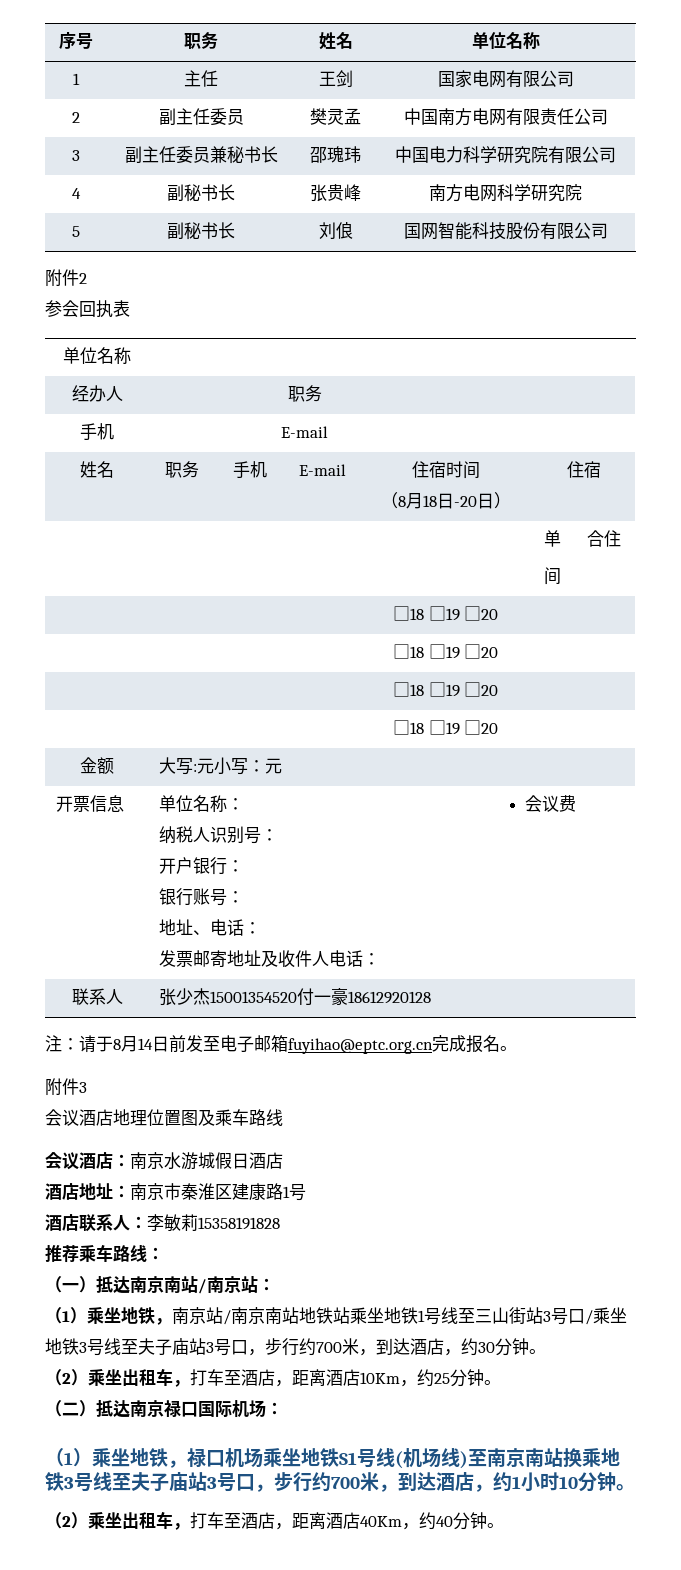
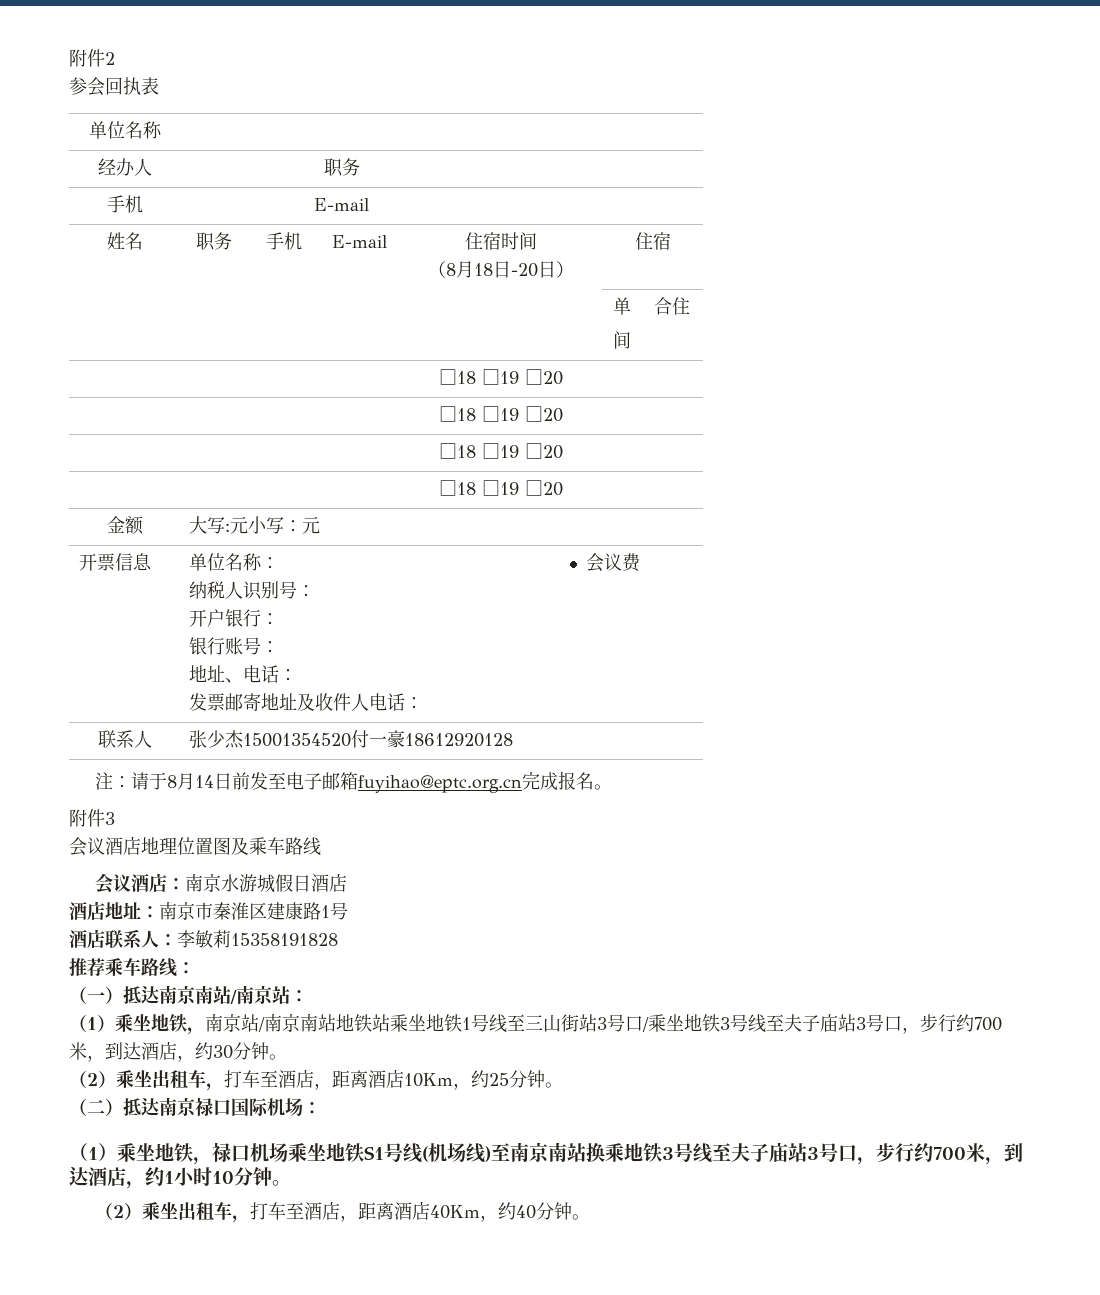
[59,32,93,49] [184,32,218,49] [318,32,353,50] [471,32,540,50] [73,73,80,85] [184,70,218,87] [318,70,353,87] [437,70,574,88] [72,112,80,123] [158,108,244,126] [310,108,361,125] [403,108,608,126] [72,150,80,161] [124,146,278,164] [310,146,361,163] [395,146,616,164] [72,188,81,199] [167,184,235,202] [310,184,361,202] [429,184,582,202] [72,226,80,237] [167,222,235,240] [318,222,353,239] [403,222,608,240] 序号 | 职务 | 姓名 | 单位名称 // 1 | 主任 | 王剑 | 国家电网有限公司 // 2 | 副主任委员 | 樊灵孟 | 中国南方电网有限责任公司 // 3 | 副主任委员兼秘书长 | 邵瑰玮 | 中国电力科学研究院有限公司 // 4 | 副秘书长 | 张贵峰 | 南方电网科学研究院 // 5 | 副秘书长 | 刘俍 | 国网智能科技股份有限公司 // -> (69, 58) none

